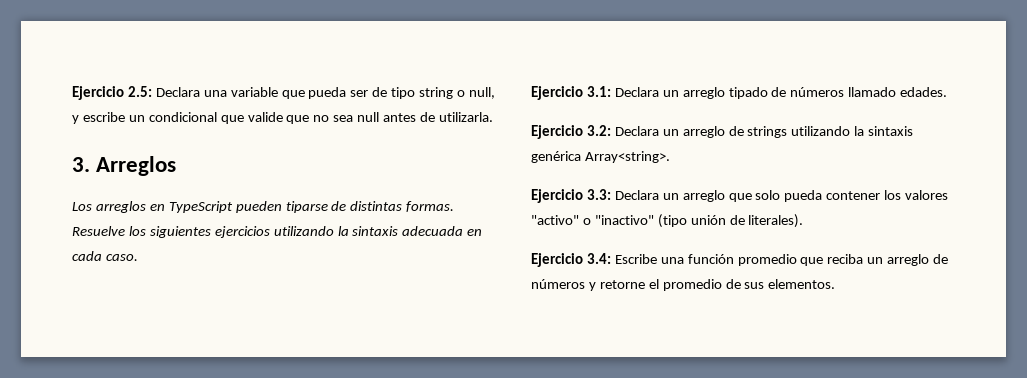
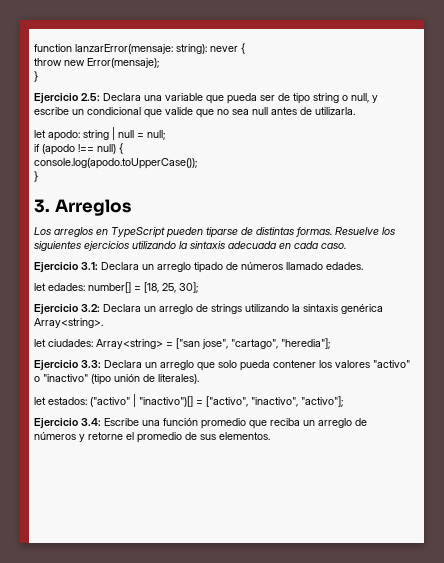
(72, 93) none -> [34,43,245,54] [34,58,159,68] [34,71,38,82] function lanzarError(mensaje: string): never { // throw new Error(mensaje); // } //
(493, 117) none -> [34,127,165,141] [34,143,123,155] [34,158,197,169] [34,171,38,182] // let apodo: string | null = null; // if (apodo !== null) { // console.log(apodo.toUpperCase()); // }
(948, 92) none -> [34,282,198,293] // let edades: number[] = [18, 25, 30];
(670, 157) none -> [34,338,330,349] // let ciudades: Array<string> = ["san jose", "cartago", "heredia"];
(804, 221) none -> [34,394,343,408] // let estados: ("activo" | "inactivo")[] = ["activo", "inactivo", "activo"];

